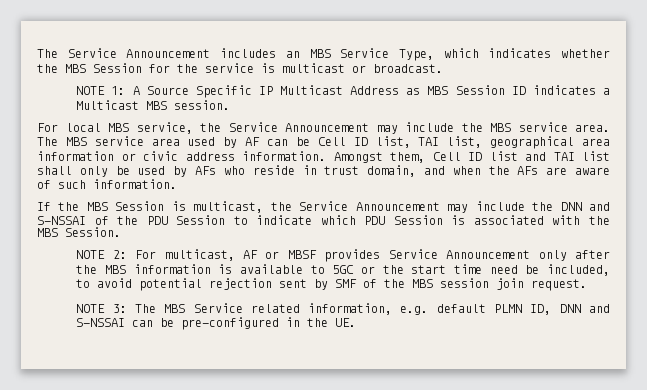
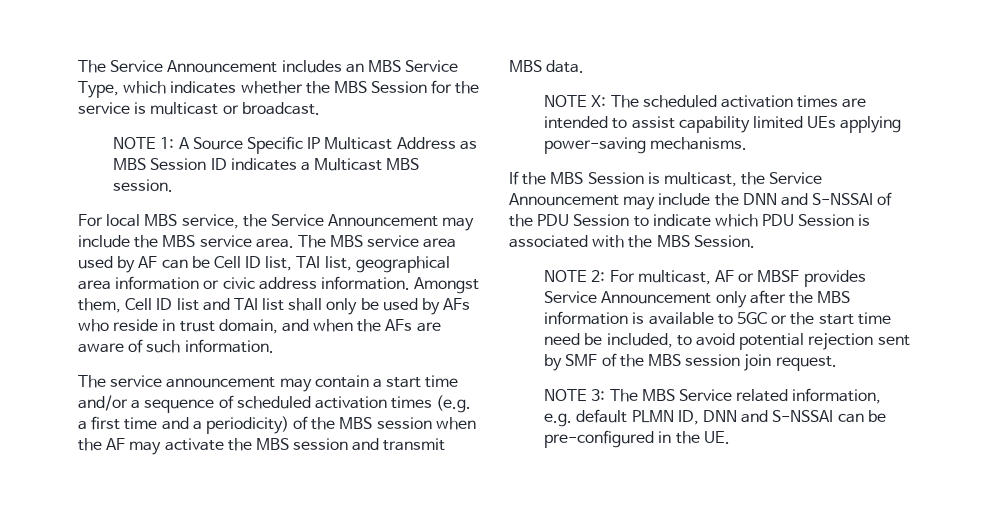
(177, 184) none -> [78,375,459,392] [78,395,472,413] [78,416,476,434] [78,438,446,455] [509,60,585,73] [544,95,867,108] [544,116,902,133] [544,137,748,154] // The service announcement may contain a start time and/or a sequence of scheduled activation times (e.g. a first time and a periodicity) of the MBS session when the AF may activate the MBS session and transmit MBS data. // NOTE X: The scheduled activation times are intended to assist capability limited UEs applying power-saving mechanisms.

